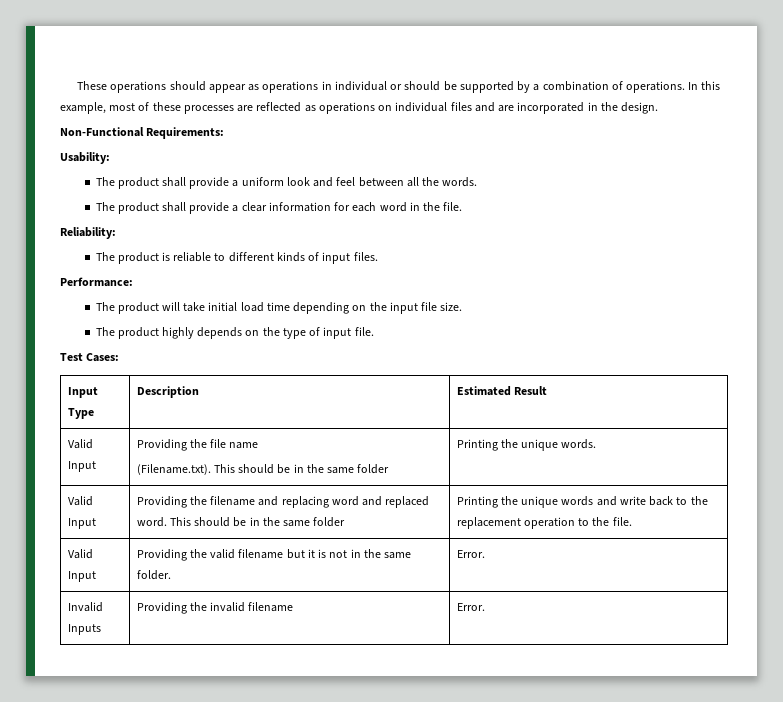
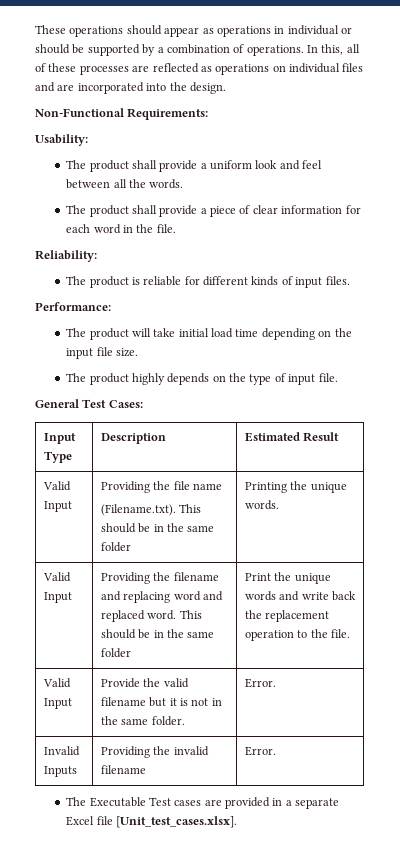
[701,81,721,90] [60,102,136,114] this example, most -> [321,44,360,55] this, all
[587,102,598,111] in -> [146,83,167,91] into
(239, 208) none -> [210,205,251,217] piece of
[214,253,226,261] to -> [184,276,200,285] for
(374, 331) none -> [35,399,79,408] General
[456,496,498,508] Printing -> [244,573,271,581] Print
[676,497,688,505] to -> (356, 596) none
[136,549,187,561] Providing -> [100,678,140,688] Provide
(485, 607) none -> [66,797,340,809] [66,816,237,828] // The Executable Test cases are provided in a separate Excel file [Unit_test_cases.xlsx].

